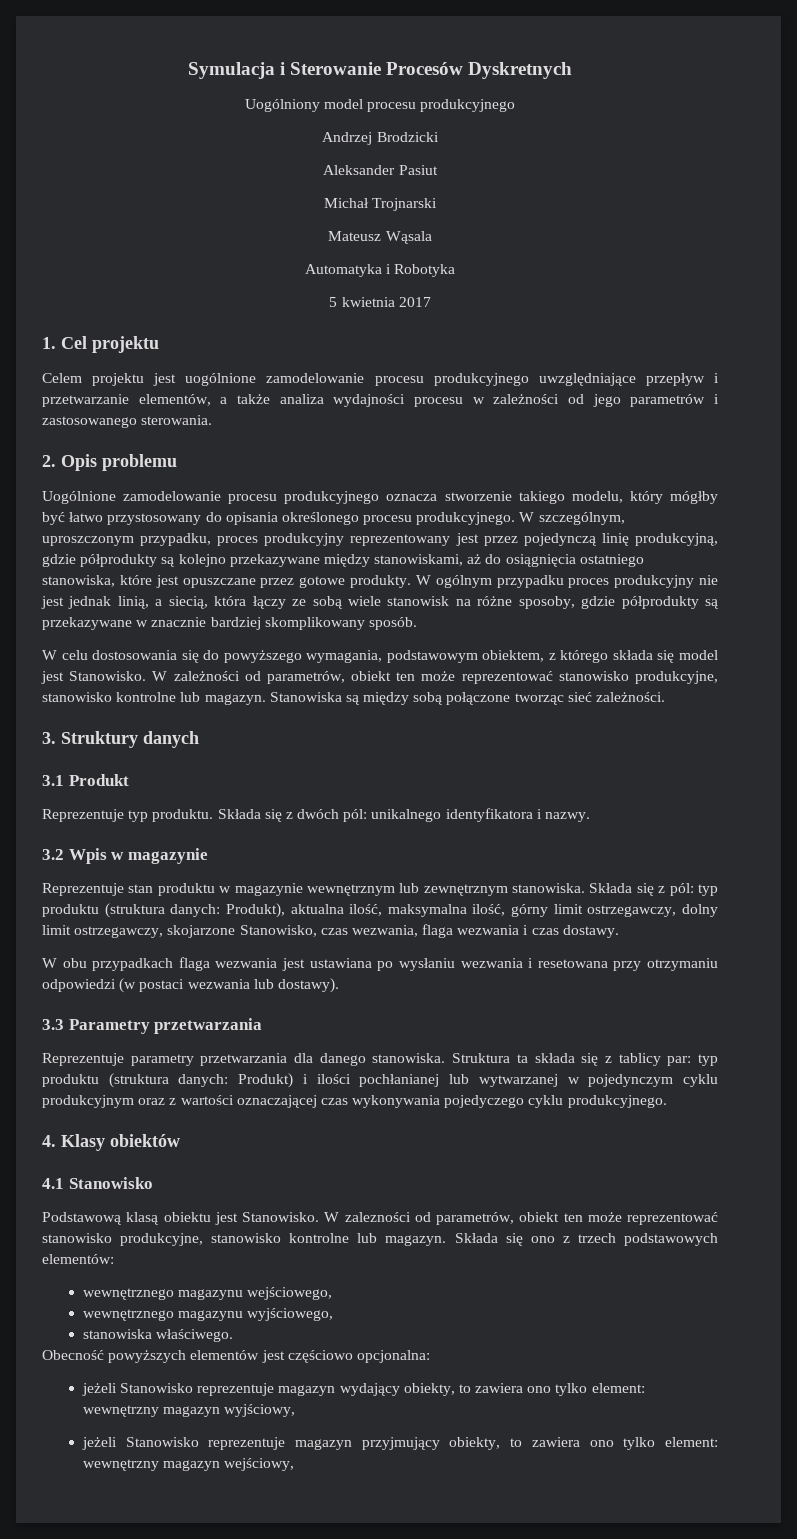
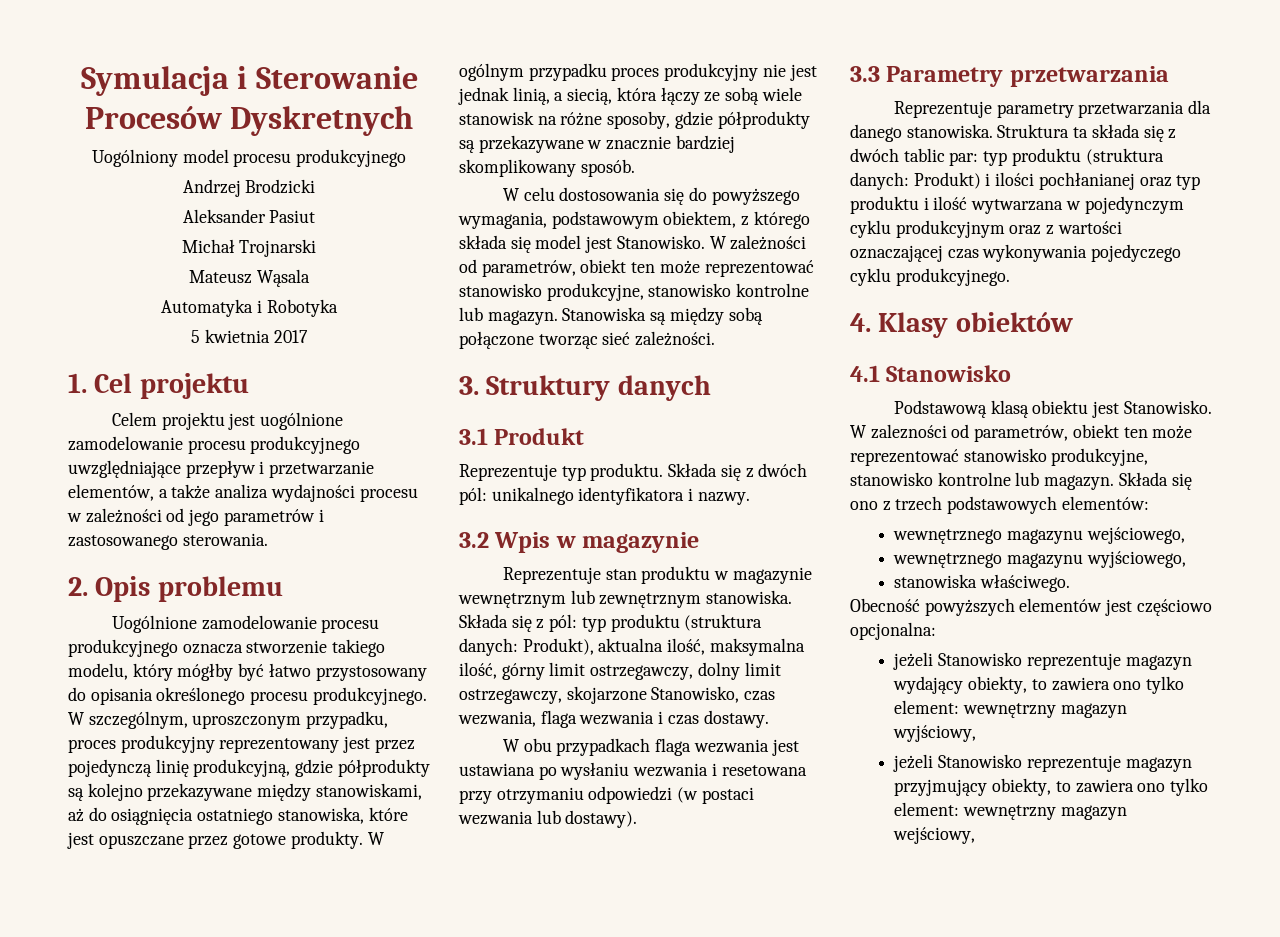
[618,1053,661,1066] tablicy -> [850,148,945,162] dwóch tablic
[449,1074,558,1087] lub wytwarzanej -> [1139,175,1201,190] [850,196,1064,214] oraz typ produktu i ilość wytwarzana

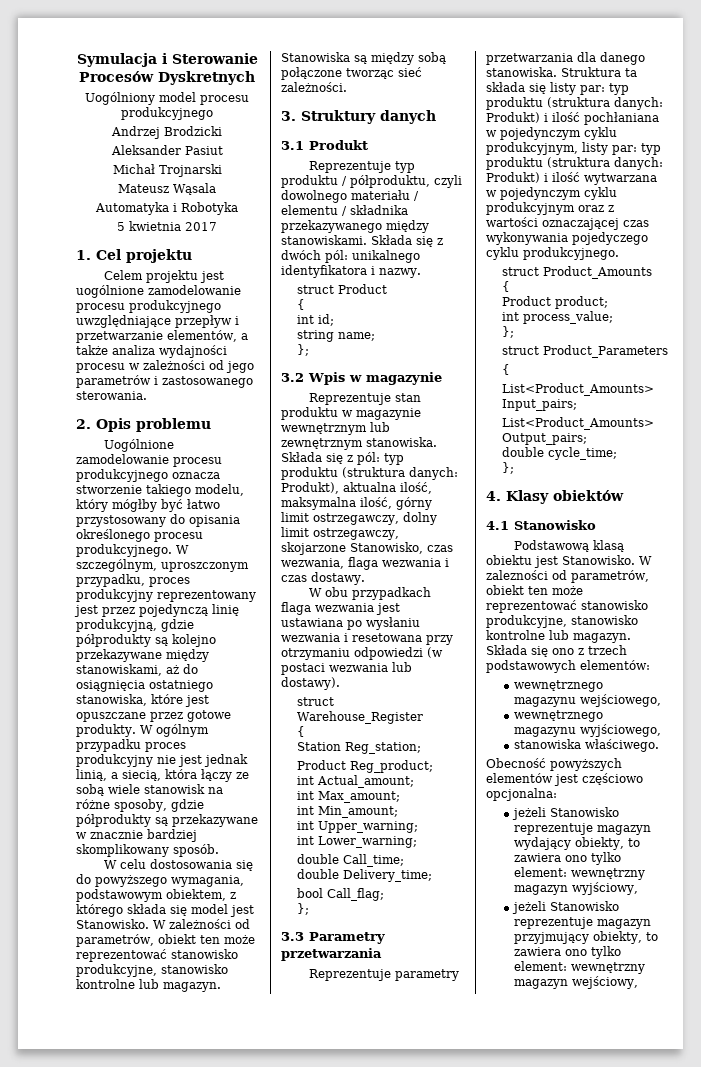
[590,463,664,481] produktu. -> [281,175,462,188] [281,190,419,203] [281,205,408,216] [281,220,429,233] [281,235,367,245] produktu / półproduktu, czyli dowolnego materiału / elementu / składnika przekazywanego między stanowiskami.
(750, 498) none -> [296,284,387,294] [296,299,305,310] [296,314,334,326] [296,330,375,342] [296,344,309,356] // struct Product // { // int id; // string name; // };
(638, 819) none -> [296,697,334,706] [296,711,423,724] [296,726,305,737] [296,742,421,754] [296,760,433,773] [296,775,414,788] [296,791,400,803] [296,806,398,818] [296,821,418,833] [296,836,417,848] [296,854,404,867] [296,869,432,882] [296,888,384,901] [296,903,309,915] // struct Warehouse_Register // { // Station Reg_station; // Product Reg_product; // int Actual_amount; // int Max_amount; // int Min_amount; // int Upper_warning; // int Lower_warning; // double Call_time; // double Delivery_time; // bool Call_flag; // };
[1168,129,1177,139] [850,148,1164,166] [850,172,1201,190] [850,196,919,214] z dwóch tablic par: typ produktu (struktura danych: Produkt) i ilości pochłanianej oraz typ produktu -> [550,82,629,95] [486,97,663,110] [486,112,659,125] [486,127,617,140] [486,142,661,155] [486,157,663,170] [486,172,540,183] listy par: typ produktu (struktura danych: Produkt) i ilość pochłaniana w pojedynczym cyklu produkcyjnym, listy par: typ produktu (struktura danych: Produkt)
(1010, 277) none -> [501,266,652,279] [501,281,510,292] [501,296,608,309] [501,311,613,324] [501,326,514,338] [501,345,668,358] [501,364,510,375] [501,383,654,396] [501,399,577,411] [501,417,654,430] [501,433,587,445] [501,447,617,460] [501,462,514,474] // struct Product_Amounts // { // Product product; // int process_value; // }; // struct Product_Parameters // { // List<Product_Amounts> Input_pairs; // List<Product_Amounts> Output_pairs; // double cycle_time; // };

